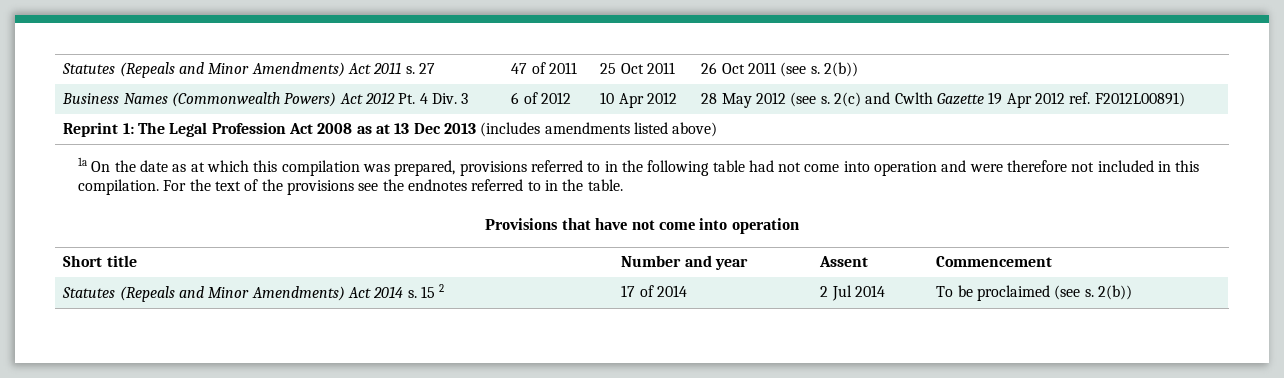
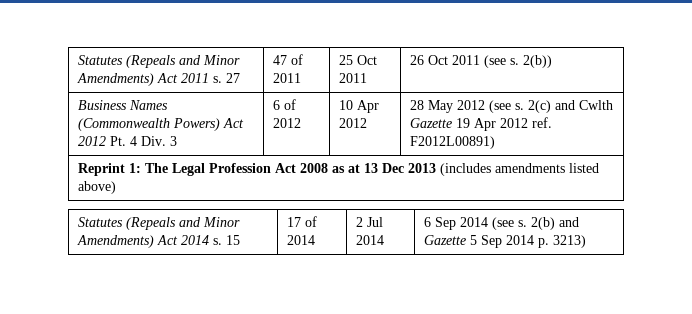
[78,157,1200,176] [78,179,623,195] [485,218,799,234] [63,255,137,267] [621,255,749,270] [819,256,869,267] [936,256,1053,267] // 1a On the date as at which this compilation was prepared, provisions referred to in the following table had not come into operation and were therefore not included in this compilation. For the text of the provisions see the endnotes referred to in the table. // Provisions that have not come into operation // Short title | Number and year | Assent | Commencement -> (117, 187) none
[439,284,445,292] 2 -> (241, 240) none
[936,285,1133,301] To be proclaimed (see s. 2(b)) -> [424,217,580,230] [424,235,587,248] 6 Sep 2014 (see s. 2(b) and Gazette 5 Sep 2014 p. 3213)

